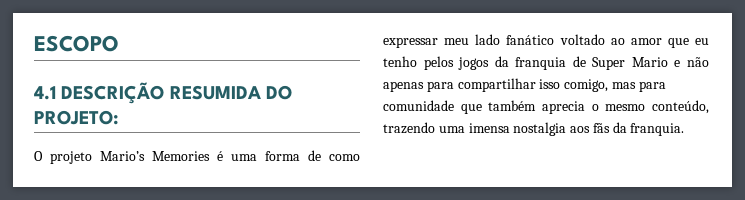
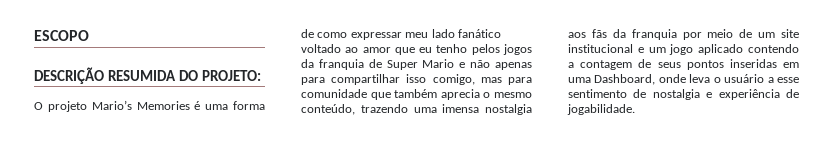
[34,86,56,100] 4.1 -> (89, 35) none
[630,123,685,136] franquia. -> [631,29,799,40] [568,44,799,55] [568,59,799,70] [568,74,799,85] [568,89,799,100] [567,104,635,115] franquia por meio de um site institucional e um jogo aplicado contendo a contagem de seus pontos inseridas em uma Dashboard, onde leva o usuário a esse sentimento de nostalgia e experiência de jogabilidade.

